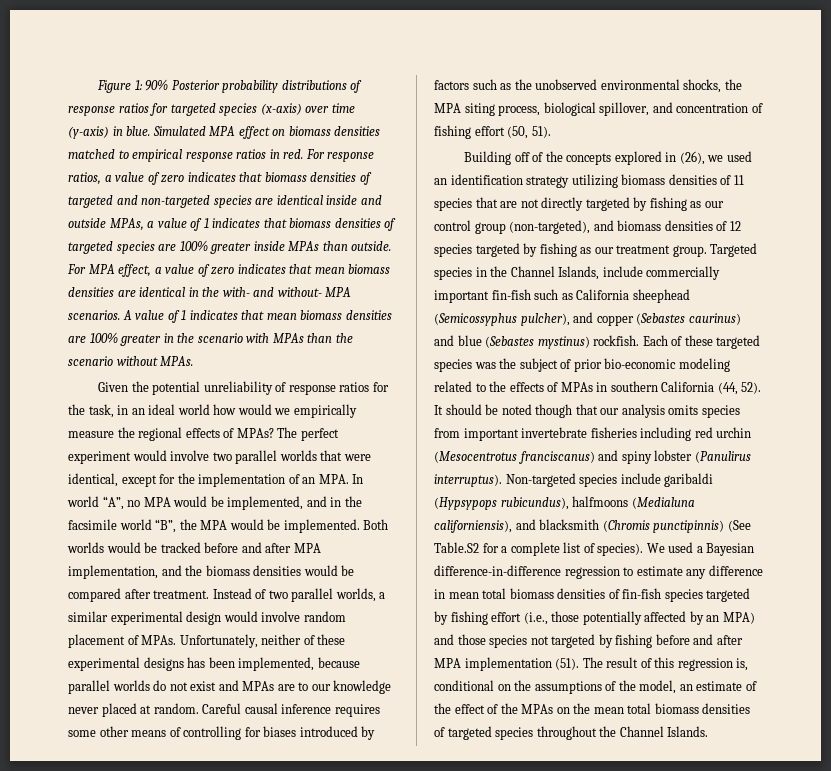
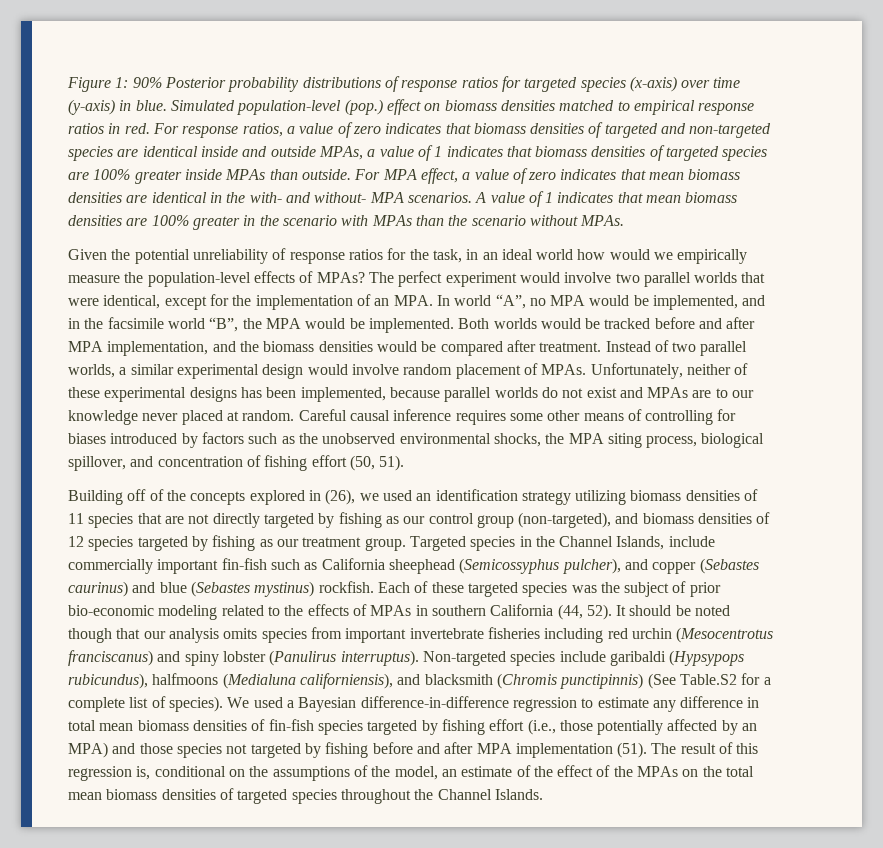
[209,126,236,136] MPA -> [237,99,383,115] population-level (pop.)
[138,427,183,441] regional -> [147,272,251,287] population-level
[448,588,507,599] mean total -> [68,720,134,731] total mean
[593,703,652,714] mean total -> [726,766,755,777] [68,792,102,800] total mean

